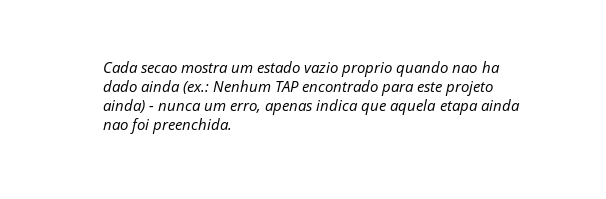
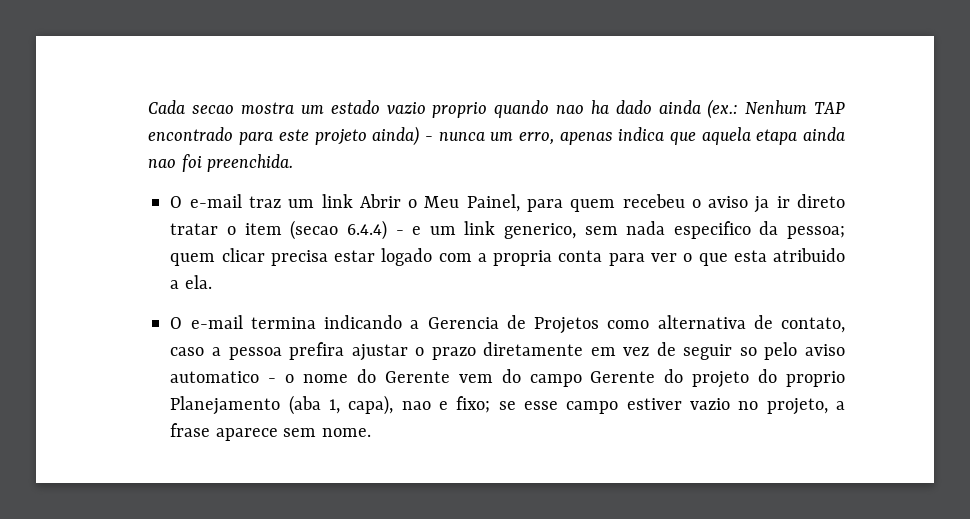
(233, 126) none -> [170,194,846,213] [170,220,846,240] [170,248,845,266] [170,275,212,289] [170,315,845,334] [170,342,846,361] [170,369,845,388] [170,395,845,415] [170,423,371,441] // O e-mail traz um link Abrir o Meu Painel, para quem recebeu o aviso ja ir direto tratar o item (secao 6.4.4) - e um link generico, sem nada especifico da pessoa; quem clicar precisa estar logado com a propria conta para ver o que esta atribuido a ela. // O e-mail termina indicando a Gerencia de Projetos como alternativa de contato, caso a pessoa prefira ajustar o prazo diretamente em vez de seguir so pelo aviso automatico - o nome do Gerente vem do campo Gerente do projeto do proprio Planejamento (aba 1, capa), nao e fixo; se esse campo estiver vazio no projeto, a frase aparece sem nome.

